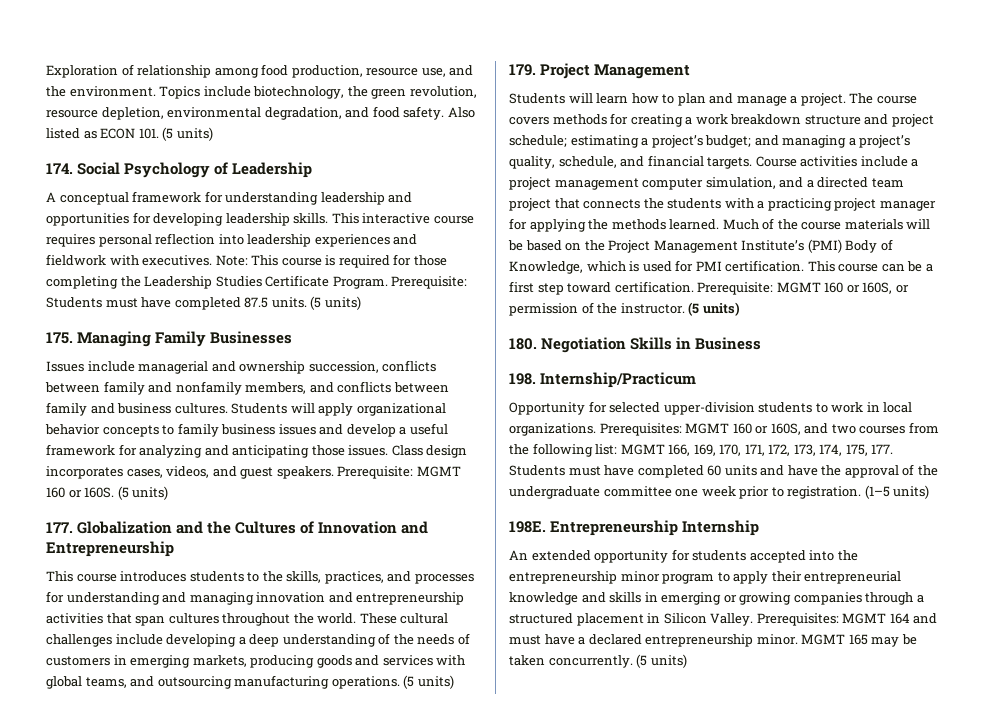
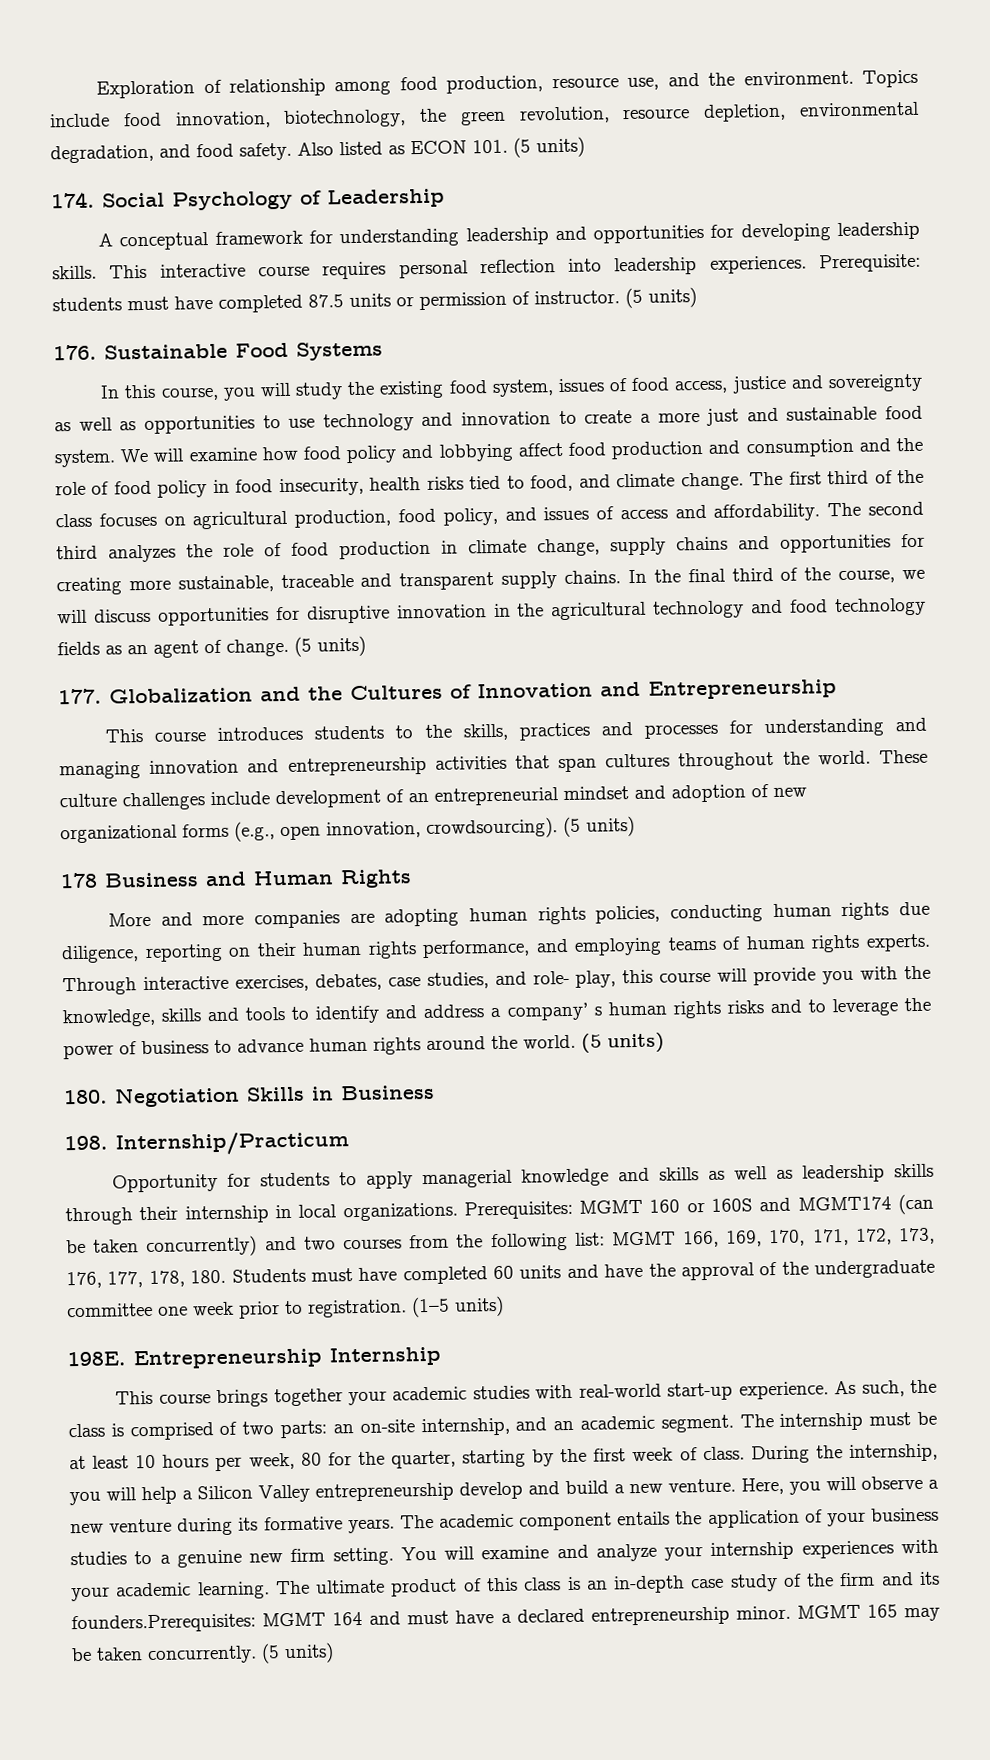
(251, 91) none -> [122,111,271,129] food innovation,
[314,234,418,247] [46,254,447,268] [46,275,468,289] [46,296,361,310] [46,331,293,347] [46,360,437,374] [45,381,449,395] [46,402,446,416] [45,423,448,437] [46,444,468,458] [46,466,461,479] [46,487,115,498] experiences and fieldwork with executives. Note: This course is required for those completing the Leadership Studies Certificate Program. Prerequisite: Students must have completed 87.5 units. (5 units) // 175. Managing Family Businesses // Issues include managerial and ownership succession, conflicts between family and nonfamily members, and conflicts between family and business cultures. Students will apply organizational behavior concepts to family business issues and develop a useful framework for analyzing and anticipating those issues. Class design incorporates cases, videos, and guest speakers. Prerequisite: MGMT 160 or 160S. -> [709,253,921,274] [52,287,697,313] [53,341,383,361] [100,373,924,401] [54,405,923,434] [54,437,924,468] [55,469,925,498] [55,501,925,530] [56,533,925,563] [56,567,926,596] [57,597,926,626] [57,638,289,658] experiences. Prerequisite: students must have completed 87.5 units or permission of instructor. (5 units) // 176. Sustainable Food Systems // In this course, you will study the existing food system, issues of food access, justice and sovereignty as well as opportunities to use technology and innovation to create a more just and sustainable food system. We will examine how food policy and lobbying affect food production and consumption and the role of food policy in food insecurity, health risks tied to food, and climate change. The first third of the class focuses on agricultural production, food policy, and issues of access and affordability. The second third analyzes the role of food production in climate change, supply chains and opportunities for creating more sustainable, traceable and transparent supply chains. In the final third of the course, we will discuss opportunities for disruptive innovation in the agricultural technology and food technology fields as an agent of change.
[324,571,384,584] practices, -> [518,722,591,741] practices
[400,613,449,624] cultural -> [59,793,117,808] culture
[166,633,470,647] [46,655,466,668] [46,675,454,689] [509,63,691,79] [509,93,917,106] [509,113,934,127] [509,135,911,148] [509,155,919,169] [509,177,904,190] [509,198,936,211] [509,218,931,232] [508,239,893,253] [509,260,933,274] [509,281,909,295] [509,302,685,316] developing a deep understanding of the needs of customers in emerging markets, producing goods and services with global teams, and outsourcing manufacturing operations. (5 units) // 179. Project Management // Students will learn how to plan and manage a project. The course covers methods for creating a work breakdown structure and project schedule; estimating a project’s budget; and managing a project’s quality, schedule, and financial targets. Course activities include a project management computer simulation, and a directed team project that connects the students with a practicing project manager for applying the methods learned. Much of the course materials will be based on the Project Management Institute’s (PMI) Body of Knowledge, which is used for PMI certification. This course can be a first step toward certification. Prerequisite: MGMT 160 or 160S, or permission of the instructor. -> [275,784,807,809] [60,816,635,844] [60,869,412,889] [108,901,930,929] [61,933,932,964] [62,965,931,996] [62,997,931,1028] [63,1034,576,1060] development of an entrepreneurial mindset and adoption of new organizational forms (e.g., open innovation, crowdsourcing). (5 units) // 178 Business and Human Rights // More and more companies are adopting human rights policies, conducting human rights due diligence, reporting on their human rights performance, and employing teams of human rights experts. Through interactive exercises, debates, case studies, and role- play, this course will provide you with the knowledge, skills and tools to identify and address a company’ s human rights risks and to leverage the power of business to advance human rights around the world.
[609,402,864,415] selected upper-division students to work -> [260,1163,934,1189] [65,1205,269,1226] students to apply managerial knowledge and skills as well as leadership skills through their internship
[770,423,801,435] 160S, -> [711,1193,934,1215] [66,1235,258,1258] 160S and MGMT174 (can be taken concurrently)
[819,444,894,456] 174, 175, 177. -> [66,1269,227,1289] 176, 177, 178, 180.
[509,549,858,563] [509,571,902,584] [509,592,924,605] [509,613,839,626] An extended opportunity for students accepted into the entrepreneurship minor program to apply their entrepreneurial knowledge and skills in emerging or growing companies through a structured placement in Silicon Valley. Prerequisites: -> [115,1379,937,1408] [68,1411,937,1441] [69,1443,938,1472] [69,1475,939,1506] [70,1507,939,1536] [70,1539,939,1568] [71,1571,941,1602] [71,1613,256,1634] This course brings together your academic studies with real-world start-up experience. As such, the class is comprised of two parts: an on-site internship, and an academic segment. The internship must be at least 10 hours per week, 80 for the quarter, starting by the first week of class. During the internship, you will help a Silicon Valley entrepreneurship develop and build a new venture. Here, you will observe a new venture during its formative years. The academic component entails the application of your business studies to a genuine new firm setting. You will examine and analyze your internship experiences with your academic learning. The ultimate product of this class is an in-depth case study of the firm and its founders.Prerequisites:

